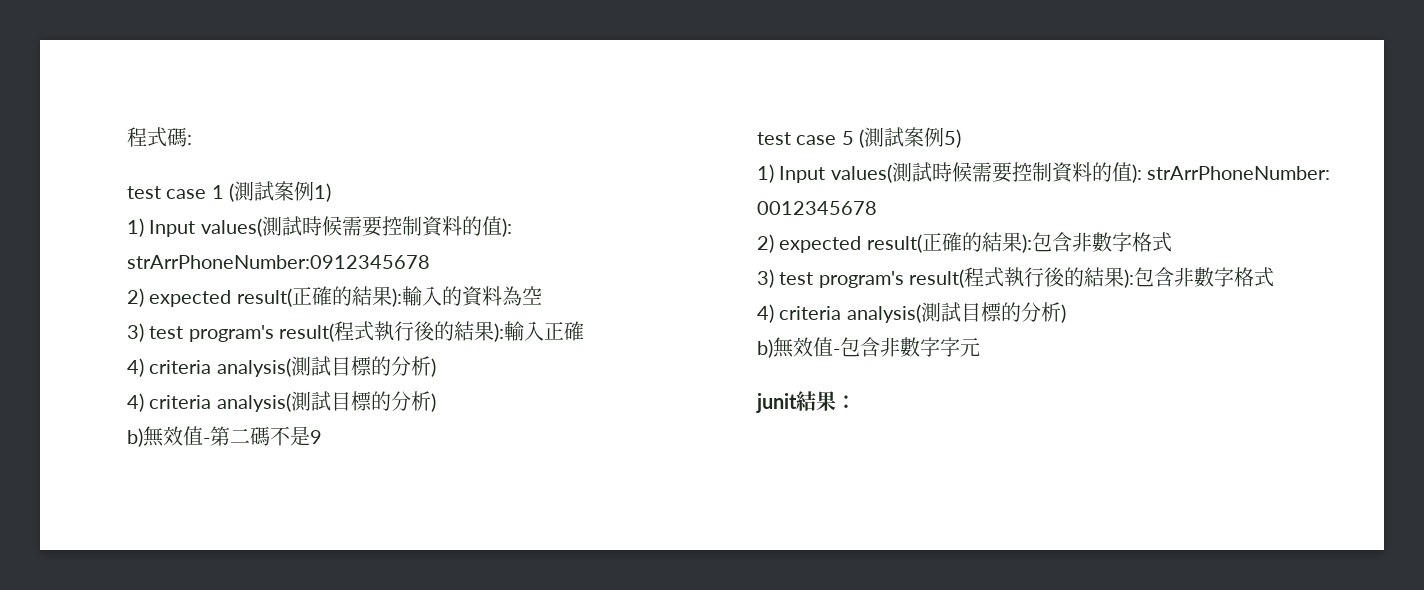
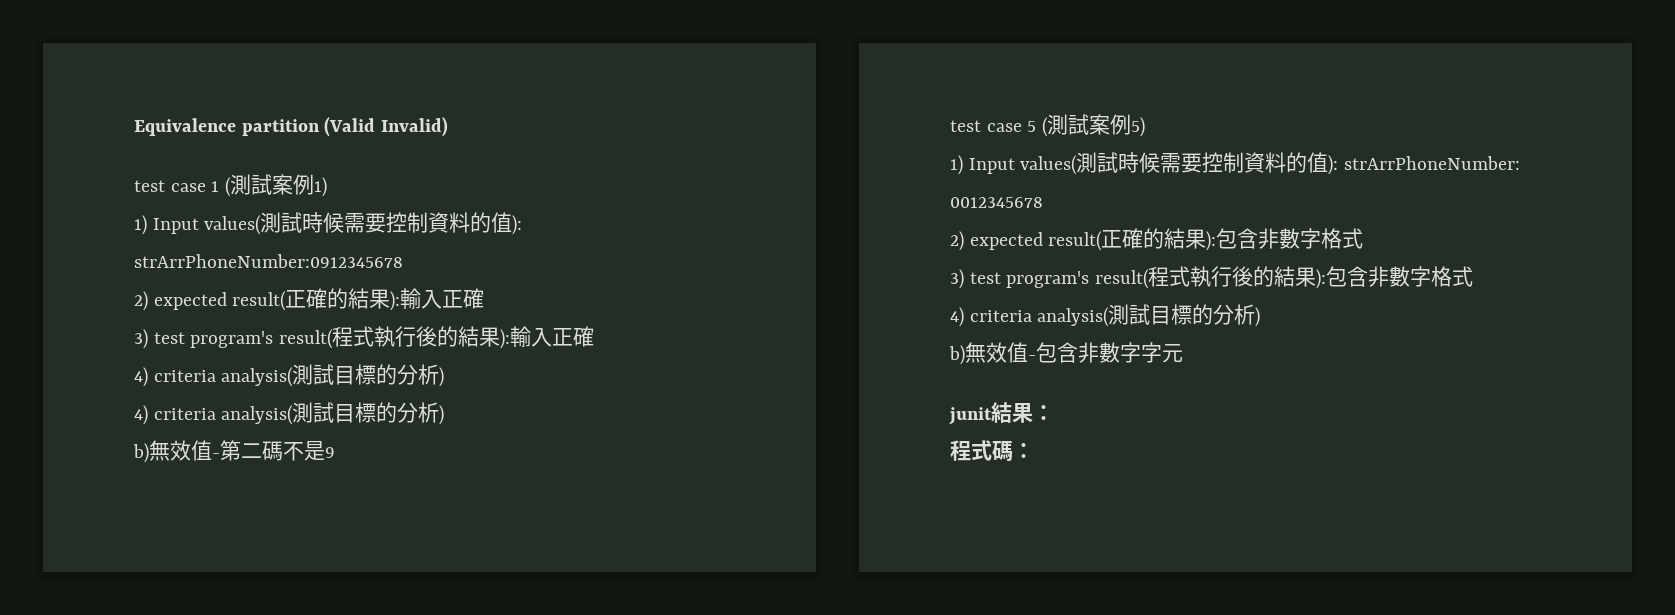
[127,127,192,147] 程式碼: -> [134,117,449,137] Equivalence partition (Valid Invalid)
[441,286,542,307] 的資料為空 -> [442,288,485,309] 正確
(856, 402) none -> [950,440,1034,462] // 程式碼：

